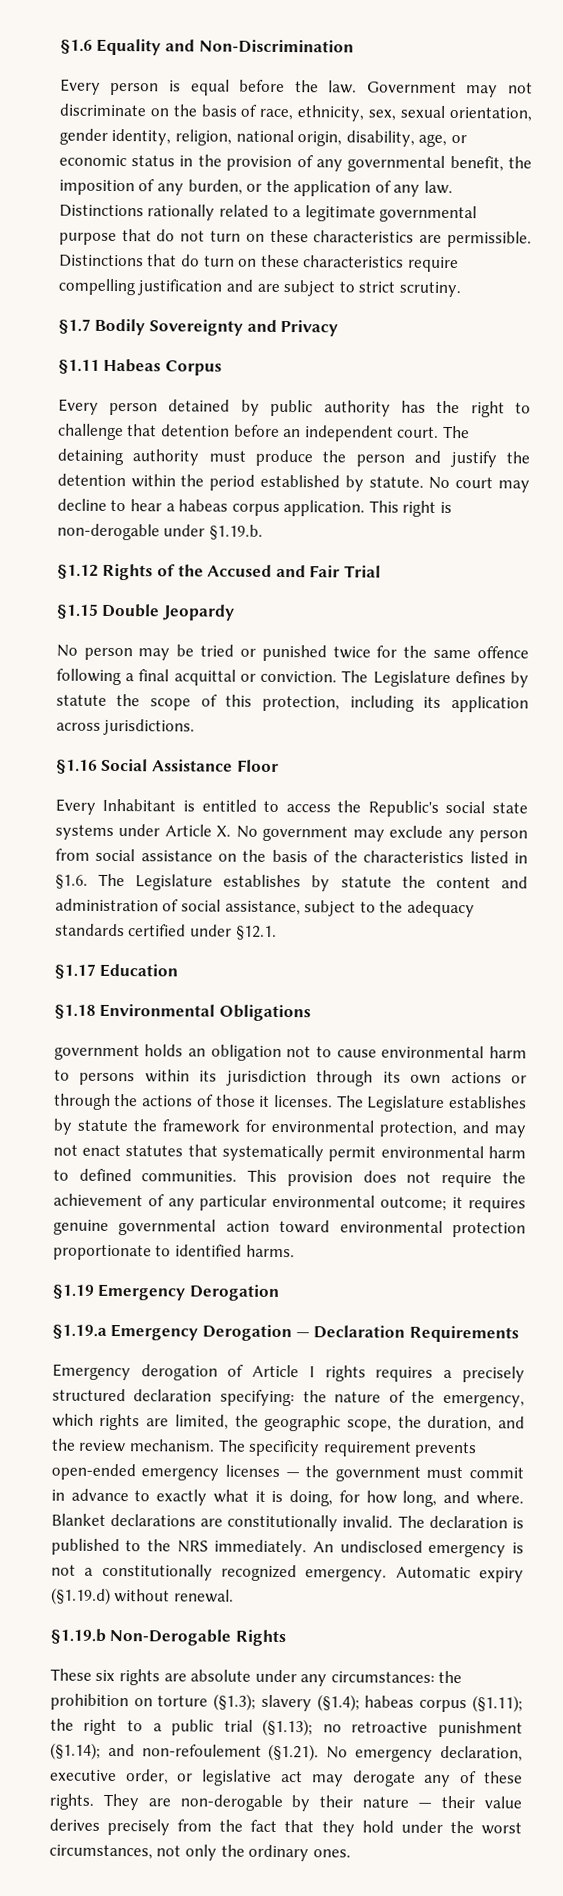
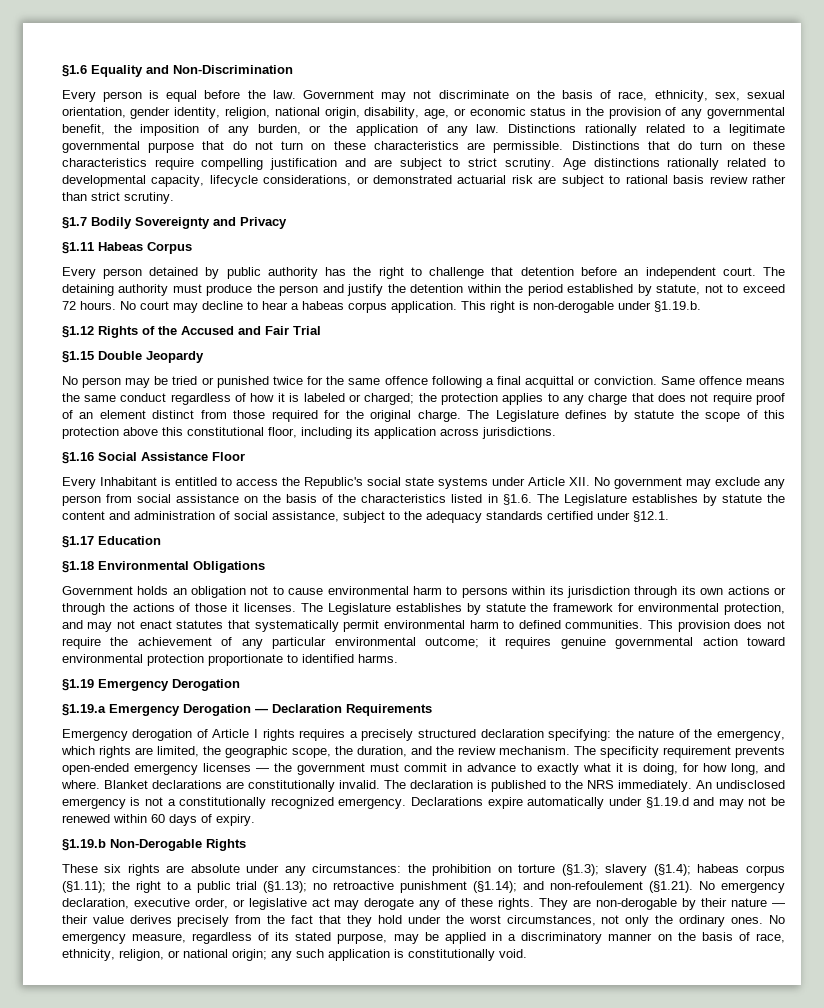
(461, 289) none -> [562,158,785,170] [61,175,787,187] [61,192,174,204] Age distinctions rationally related to developmental capacity, lifecycle considerations, or demonstrated actuarial risk are subject to rational basis review rather than strict scrutiny.
[368,476,424,488] statute. -> [656,284,786,295] [61,301,116,310] statute, not to exceed 72 hours.
(338, 676) none -> [660,376,786,385] [61,393,785,405] [61,410,461,422] Same offence means the same conduct regardless of how it is labeled or charged; the protection applies to any charge that does not require proof of an element distinct from those required for the original charge.
[262,695,341,712] protection, -> [61,427,297,439] protection above this constitutional floor,
[216,825,232,837] X. -> [568,477,590,486] XII.
[53,1044,140,1061] government -> [61,586,133,595] Government
[395,1566,524,1583] [50,1587,234,1605] Automatic expiry (§1.19.d) without renewal. -> [411,797,786,809] [61,814,255,826] Declarations expire automatically under §1.19.d and may not be renewed within 60 days of expiry.
(351, 1853) none -> [768,915,785,924] [61,932,785,944] [61,949,527,961] No emergency measure, regardless of its stated purpose, may be applied in a discriminatory manner on the basis of race, ethnicity, religion, or national origin; any such application is constitutionally void.

